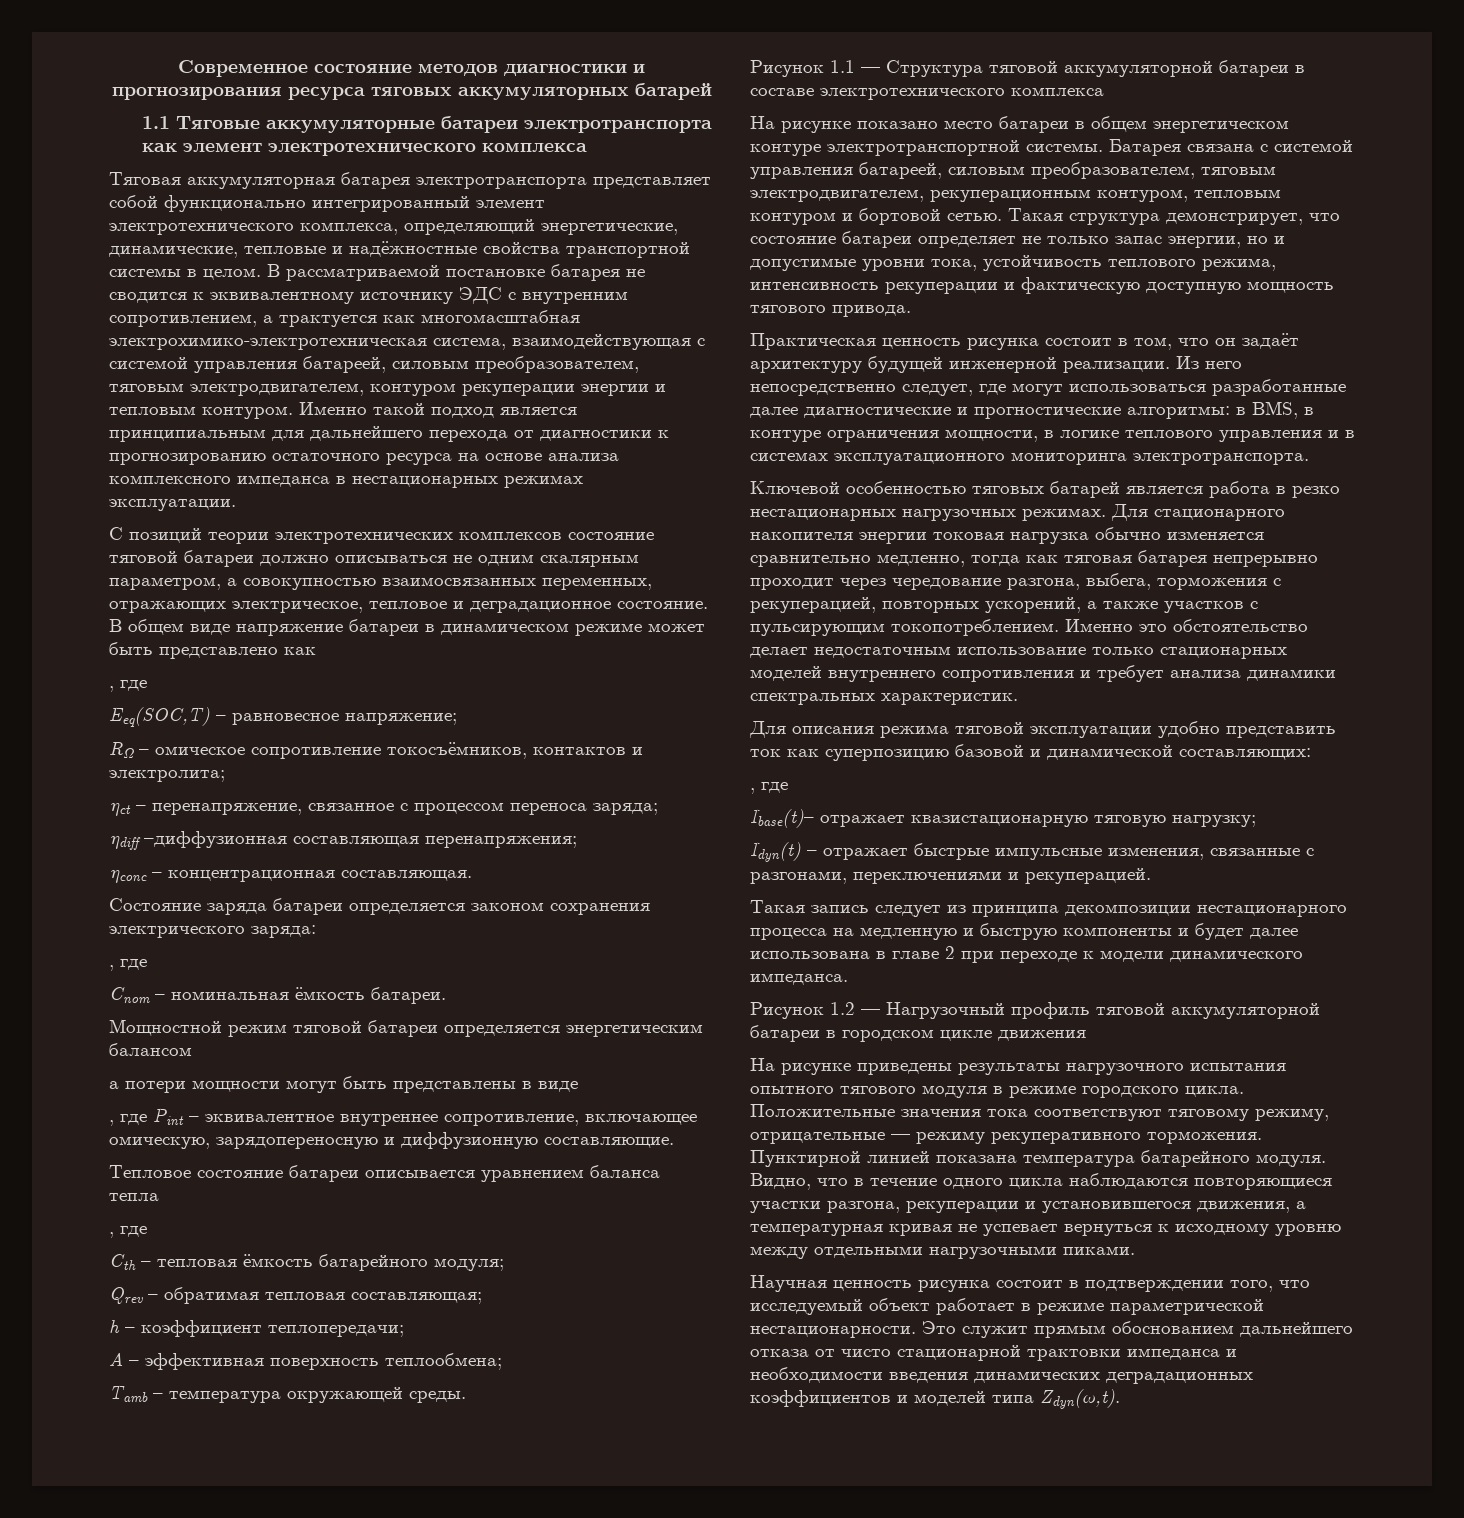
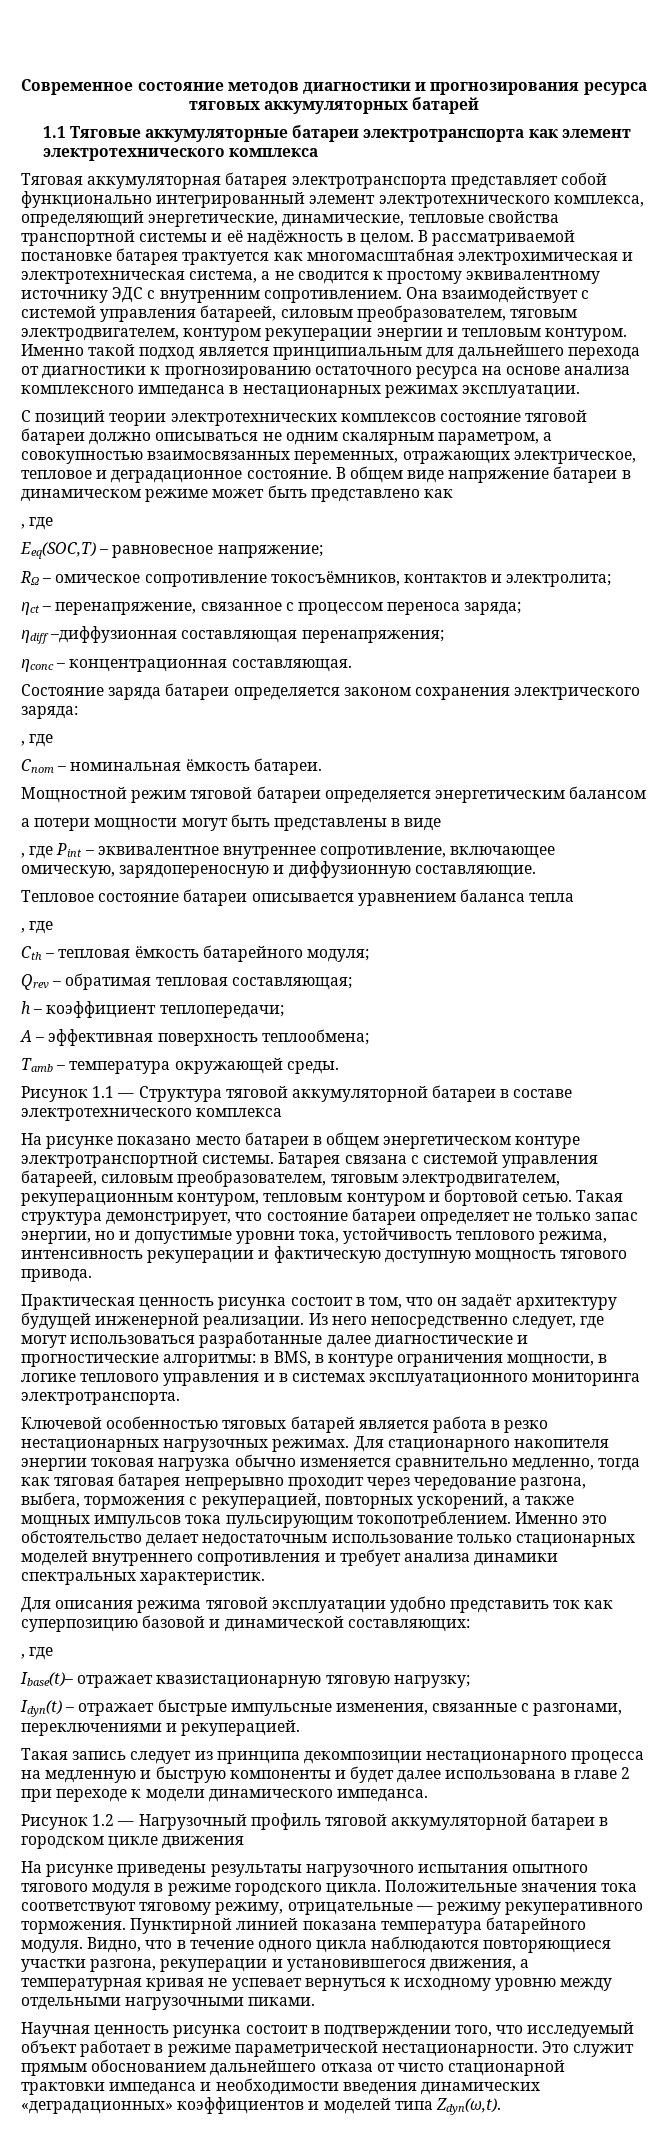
[332,241,477,257] и надёжностные -> (484, 218) none
(181, 272) none -> [211,230,343,246] и её надёжность
(620, 272) none -> [182,248,634,265] [21,271,271,284] трактуется как многомасштабная электрохимическая и электротехническая система, а
(204, 296) none -> [387,271,463,284] простому
[109,310,580,327] [109,334,691,350] сопротивлением, а трактуется как многомасштабная электрохимико-электротехническая система, взаимодействующая -> [263,287,579,303] сопротивлением. Она взаимодействует
[1164,601,1258,613] участков с -> [21,1515,222,1528] мощных импульсов тока
[1106,1372,1253,1384] деградационных -> [21,2101,173,2114] «деградационных»

